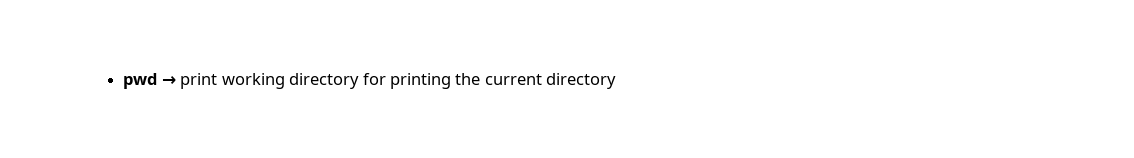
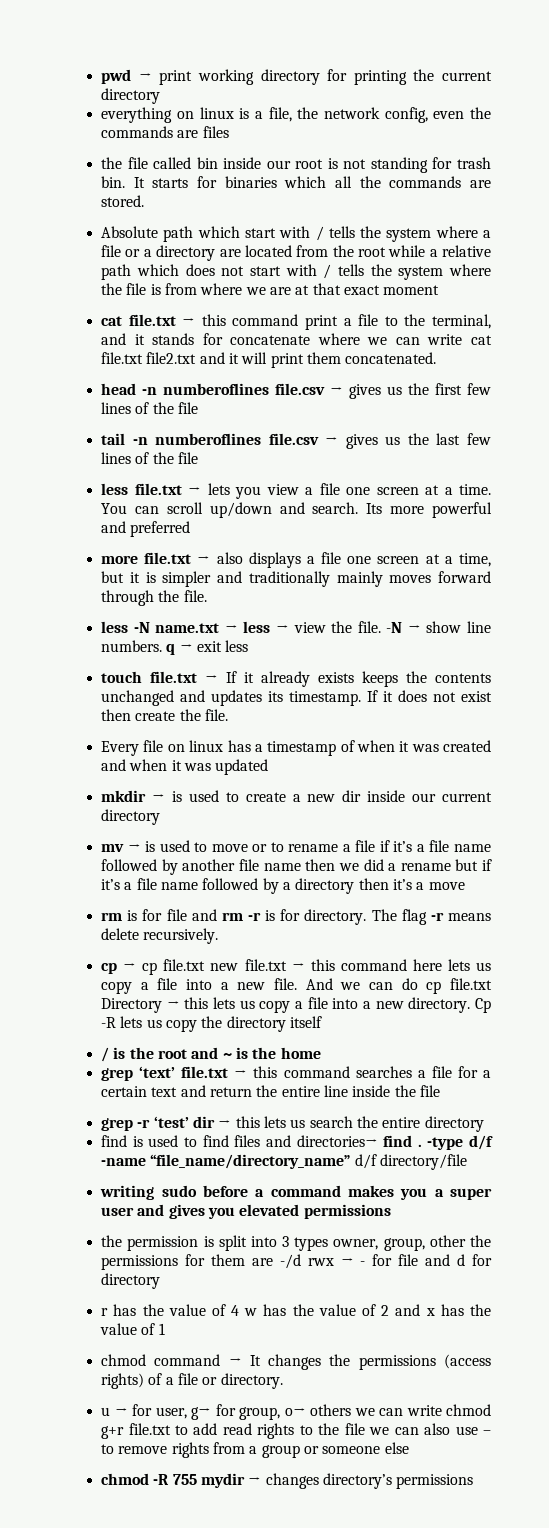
(617, 81) none -> [101,107,491,123] [101,126,229,138] [101,157,492,173] [101,176,491,188] [101,195,145,207] [101,226,492,242] [101,245,492,261] [101,264,491,280] [101,283,440,295] [101,314,492,330] [101,333,493,345] [101,352,437,368] [101,383,491,399] [101,402,199,414] [101,433,492,449] [101,452,199,464] [101,483,492,499] [101,502,492,518] [101,521,191,537] [101,552,492,568] [101,571,491,587] [101,590,207,606] [101,621,492,633] [101,640,249,655] [101,671,491,687] [101,690,492,706] [101,709,229,721] [101,740,492,756] [101,759,269,775] [101,790,493,802] [101,809,161,825] [101,840,492,852] [101,859,492,875] [101,878,465,894] [101,909,491,925] [101,928,219,944] [101,959,491,975] [101,978,492,994] [101,997,491,1013] [101,1016,323,1032] [101,1047,321,1062] [101,1066,492,1081] [101,1085,441,1097] [101,1116,484,1132] [101,1135,493,1150] [101,1154,468,1170] [100,1185,492,1200] [101,1204,391,1219] [101,1235,491,1251] [101,1254,492,1270] [101,1273,161,1289] [101,1304,491,1316] [100,1323,165,1335] [101,1354,491,1370] [101,1373,283,1389] [101,1404,492,1420] [101,1423,492,1439] [101,1442,409,1458] [101,1473,474,1489] // everything on linux is a file, the network config, even the commands are files // the file called bin inside our root is not standing for trash bin. It starts for binaries which all the commands are stored. // Absolute path which start with / tells the system where a file or a directory are located from the root while a relative path which does not start with / tells the system where the file is from where we are at that exact moment // cat file.txt → this command print a file to the terminal, and it stands for concatenate where we can write cat file.txt file2.txt and it will print them concatenated. // head -n numberoflines file.csv → gives us the first few lines of the file // tail -n numberoflines file.csv → gives us the last few lines of the file // less file.txt → lets you view a file one screen at a time. You can scroll up/down and search. Its more powerful and preferred // more file.txt → also displays a file one screen at a time, but it is simpler and traditionally mainly moves forward through the file. // less -N name.txt → less → view the file. -N → show line numbers. q → exit less // touch file.txt → If it already exists keeps the contents unchanged and updates its timestamp. If it does not exist then create the file. // Every file on linux has a timestamp of when it was created and when it was updated // mkdir → is used to create a new dir inside our current directory // mv → is used to move or to rename a file if it’s a file name followed by another file name then we did a rename but if it’s a file name followed by a directory then it’s a move // rm is for file and rm -r is for directory. The flag -r means delete recursively. // cp → cp file.txt new file.txt → this command here lets us copy a file into a new file. And we can do cp file.txt Directory → this lets us copy a file into a new directory. Cp -R lets us copy the directory itself // / is the root and ~ is the home // grep ‘text’ file.txt → this command searches a file for a certain text and return the entire line inside the file // grep -r ‘test’ dir → this lets us search the entire directory // find is used to find files and directories→ find . -type d/f -name “file_name/directory_name” d/f directory/file // writing sudo before a command makes you a super user and gives you elevated permissions // the permission is split into 3 types owner, group, other the permissions for them are -/d rwx → - for file and d for directory // r has the value of 4 w has the value of 2 and x has the value of 1 // chmod command → It changes the permissions (access rights) of a file or directory. // u → for user, g→ for group, o→ others we can write chmod g+r file.txt to add read rights to the file we can also use – to remove rights from a group or someone else // chmod -R 755 mydir → changes directory’s permissions

